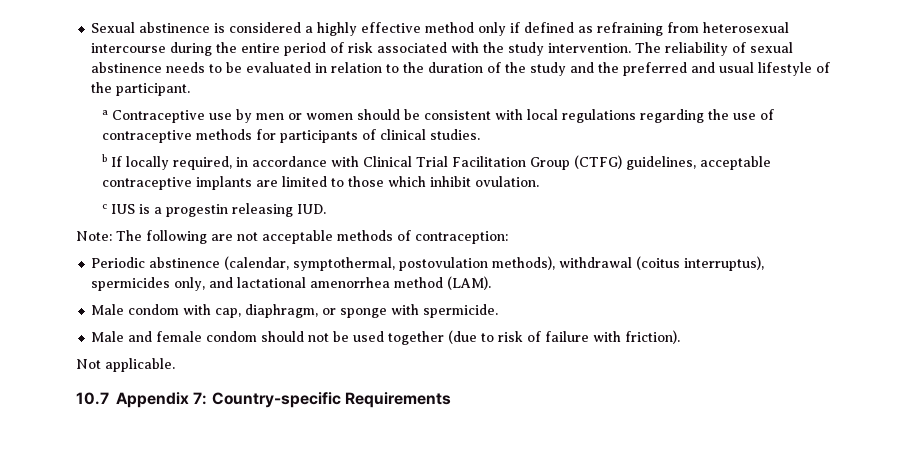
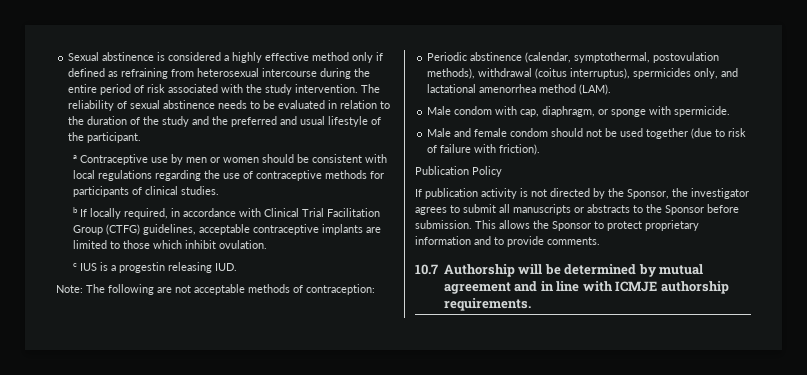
[76,358,175,372] [76,392,451,408] Not applicable. // 10.7 Appendix 7: Country-specific Requirements -> [415,166,502,177] [415,188,749,199] [415,204,739,215] [415,220,699,231] [415,236,600,247] [415,264,704,277] [443,281,729,294] [443,298,531,311] Publication Policy // If publication activity is not directed by the Sponsor, the investigator agrees to submit all manuscripts or abstracts to the Sponsor before submission. This allows the Sponsor to protect proprietary information and to provide comments. // 10.7 Authorship will be determined by mutual agreement and in line with ICMJE authorship requirements.

